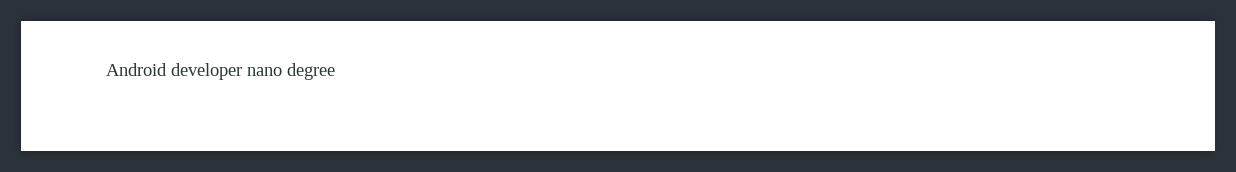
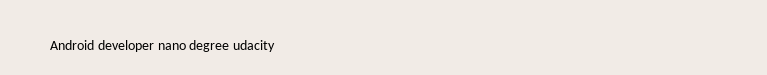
(335, 71) none -> [233,40,276,52] udacity

